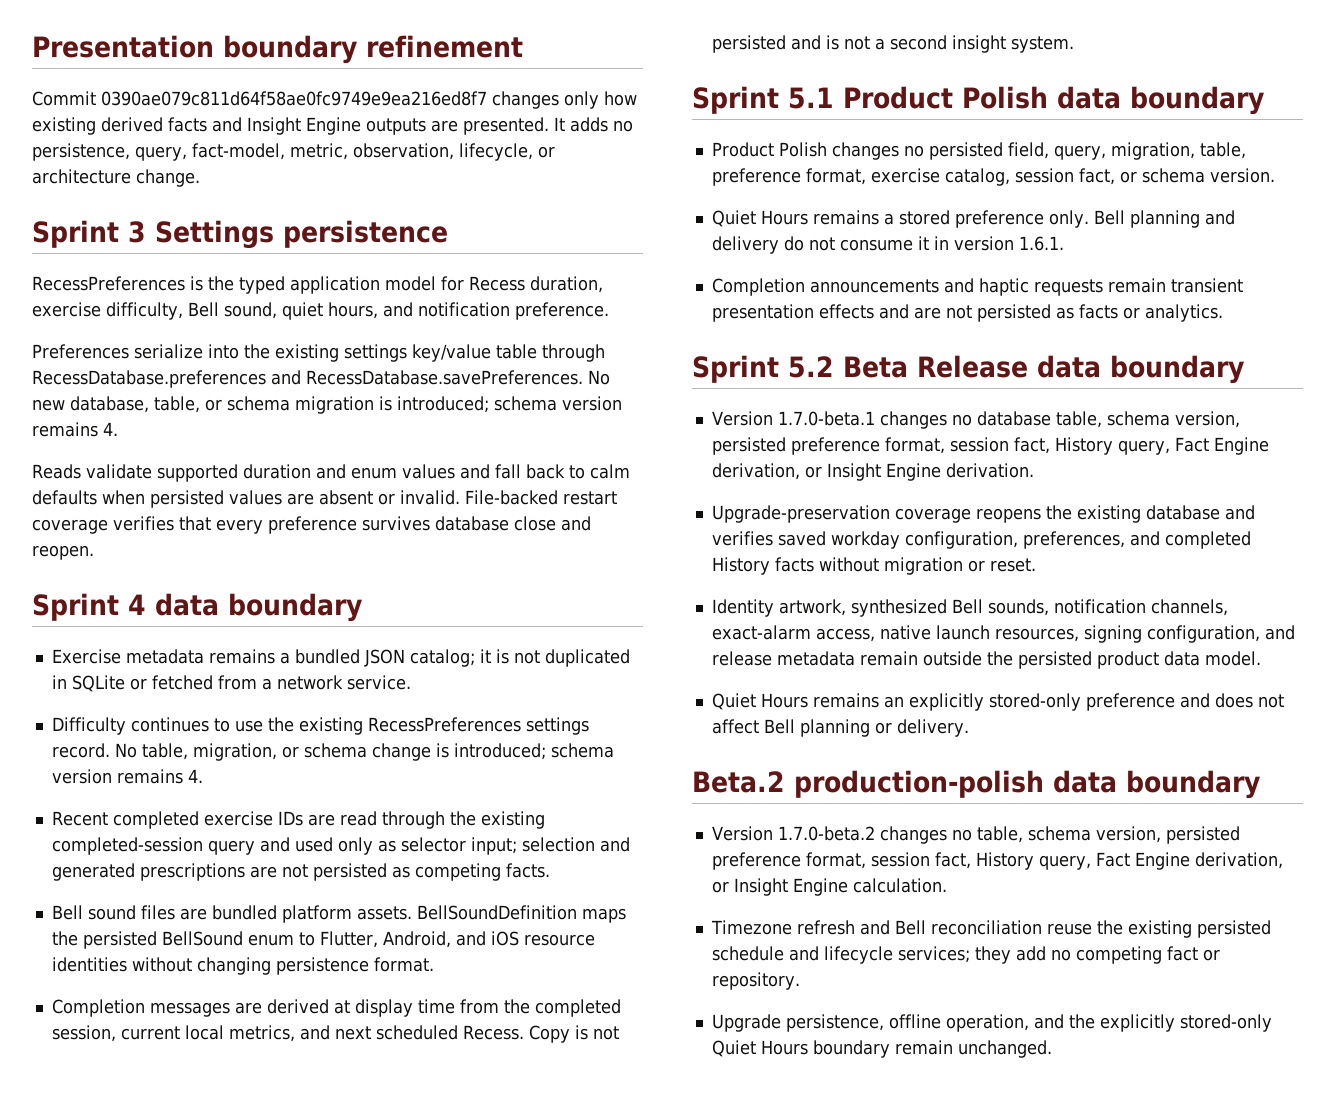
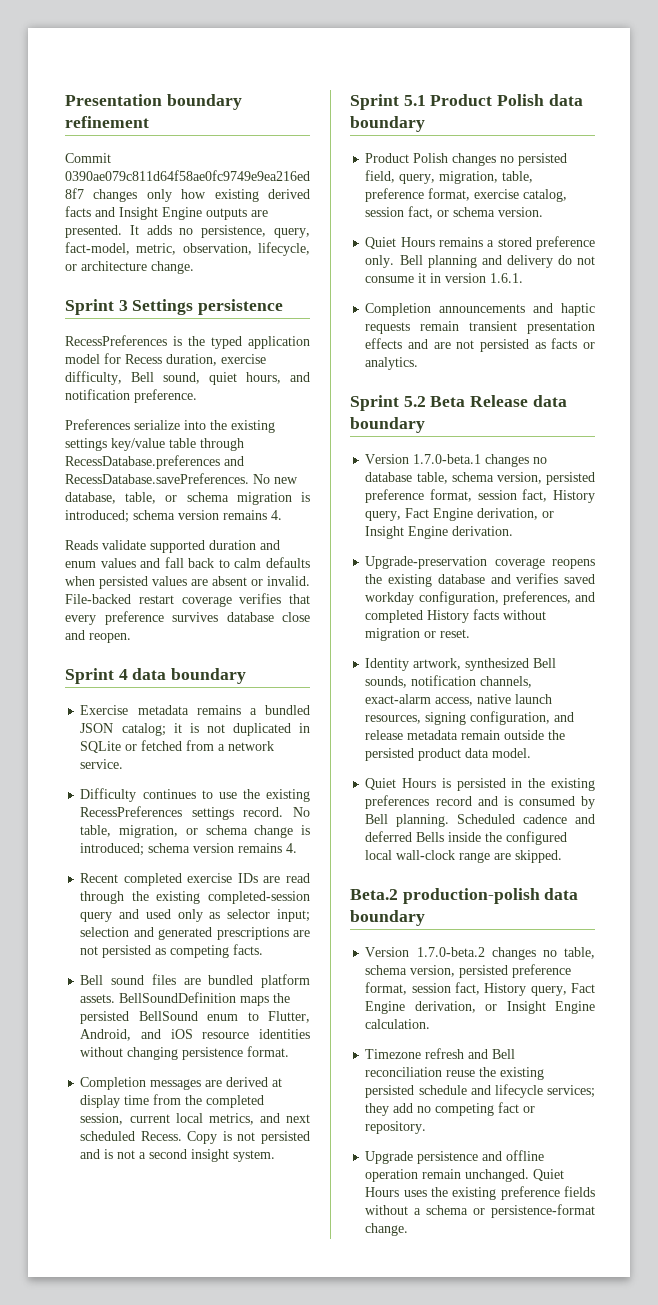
[812,693,1284,711] [711,719,969,737] remains an explicitly stored-only preference and does not affect Bell planning or delivery. -> [441,778,595,791] [365,795,595,809] [365,814,595,827] [365,831,568,845] [365,850,563,863] is persisted in the existing preferences record and is consumed by Bell planning. Scheduled cadence and deferred Bells inside the configured local wall-clock range are skipped.
[785,1014,1272,1032] [711,1040,1052,1058] persistence, offline operation, and the explicitly stored-only Quiet Hours boundary remain unchanged. -> [417,1150,545,1164] [365,1169,565,1182] [365,1186,595,1200] [365,1204,595,1218] [365,1223,409,1236] persistence and offline operation remain unchanged. Quiet Hours uses the existing preference fields without a schema or persistence-format change.

